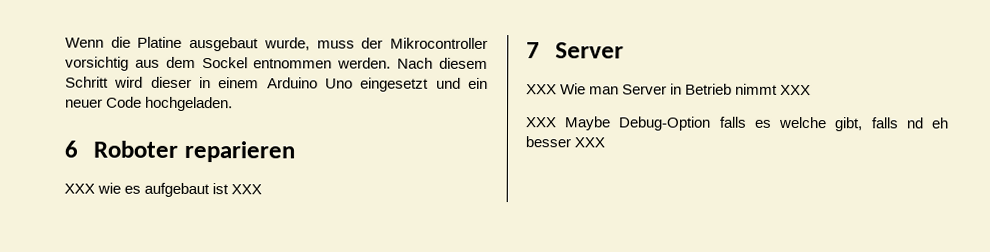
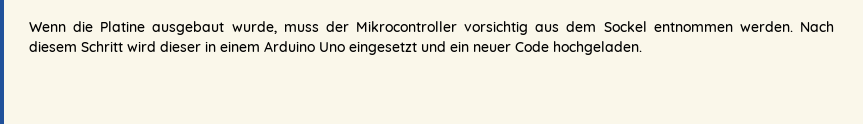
[64,140,296,163] [64,182,263,198] [526,42,625,59] [526,83,812,96] [525,116,949,132] [525,136,606,148] // 6 Roboter reparieren // XXX wie es aufgebaut ist XXX // 7 Server // XXX Wie man Server in Betrieb nimmt XXX // XXX Maybe Debug-Option falls es welche gibt, falls nd eh besser XXX -> (642, 48) none

